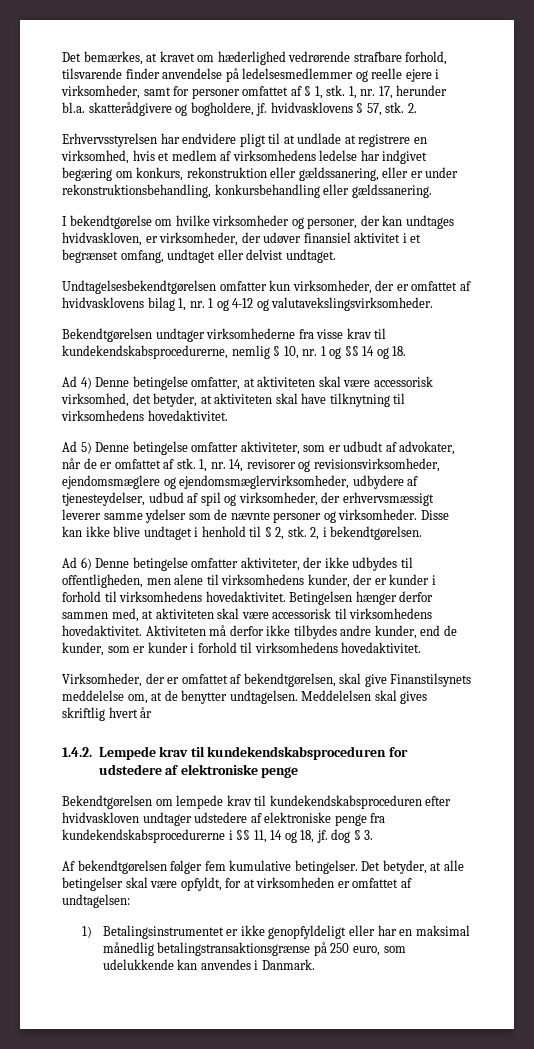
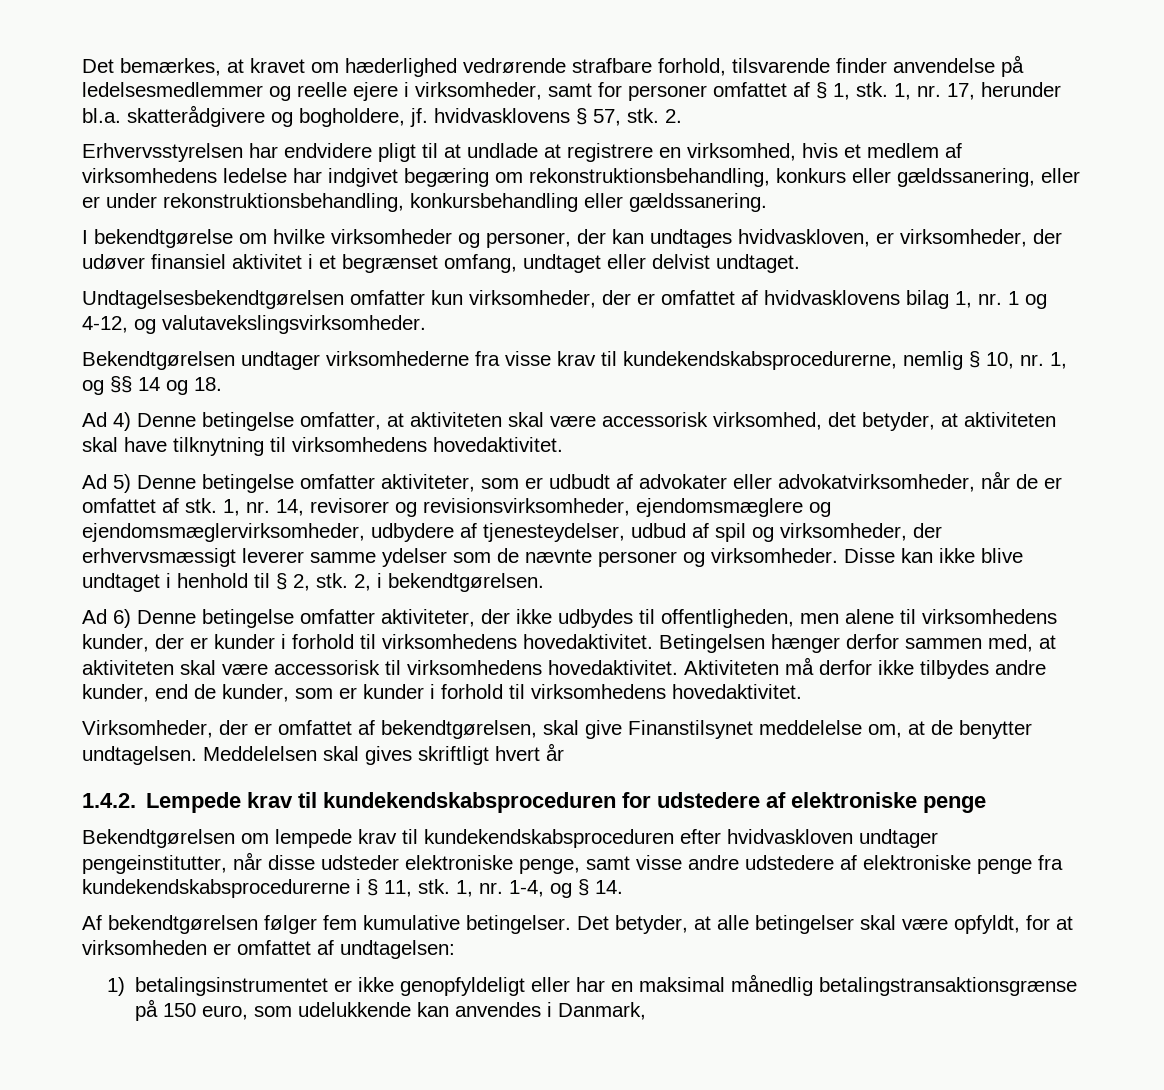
[136,167,267,181] konkurs, rekonstruktion -> [529,168,846,187] rekonstruktionsbehandling, konkurs
[232,298,254,308] 4-12 -> [82,316,128,333] 4-12,
[320,346,326,356] 1 -> [1050,352,1067,369] 1,
[399,441,456,455] advokater, -> [639,474,975,492] advokater eller advokatvirksomheder,
[390,673,472,687] Finanstilsynets -> [628,720,753,739] Finanstilsynet
[62,707,105,721] skriftlig -> [418,746,489,765] skriftligt
(192, 819) none -> [82,852,739,874] pengeinstitutter, når disse udsteder elektroniske penge, samt visse andre
[236,829,374,843] §§ 11, 14 og 18, jf. dog § 3. -> [367,879,623,898] § 11, stk. 1, nr. 1-4, og § 14.
[102,925,224,939] Betalingsinstrumentet -> [134,977,328,996] betalingsinstrumentet
[330,943,350,953] 250 -> [162,1003,196,1017] 150
[261,959,315,970] Danmark. -> [557,1002,646,1020] Danmark,

